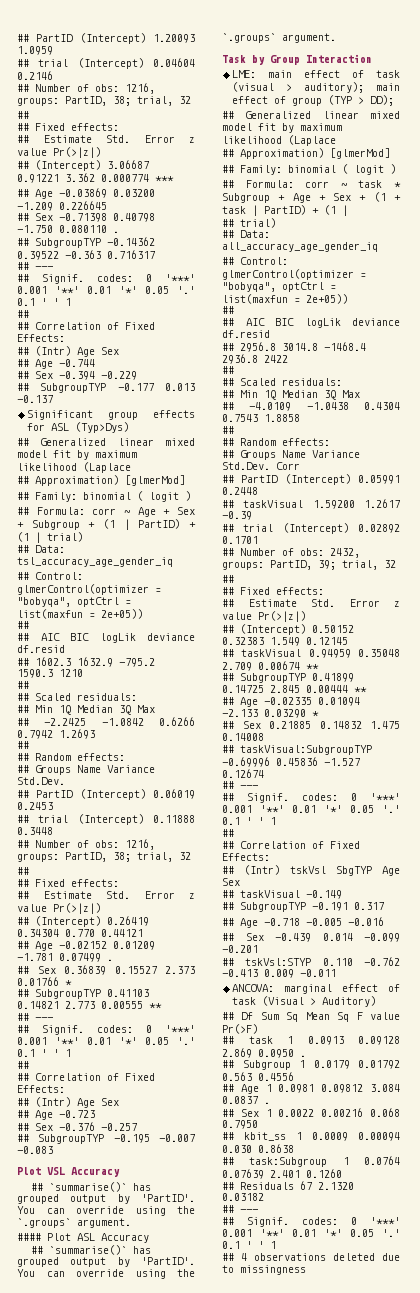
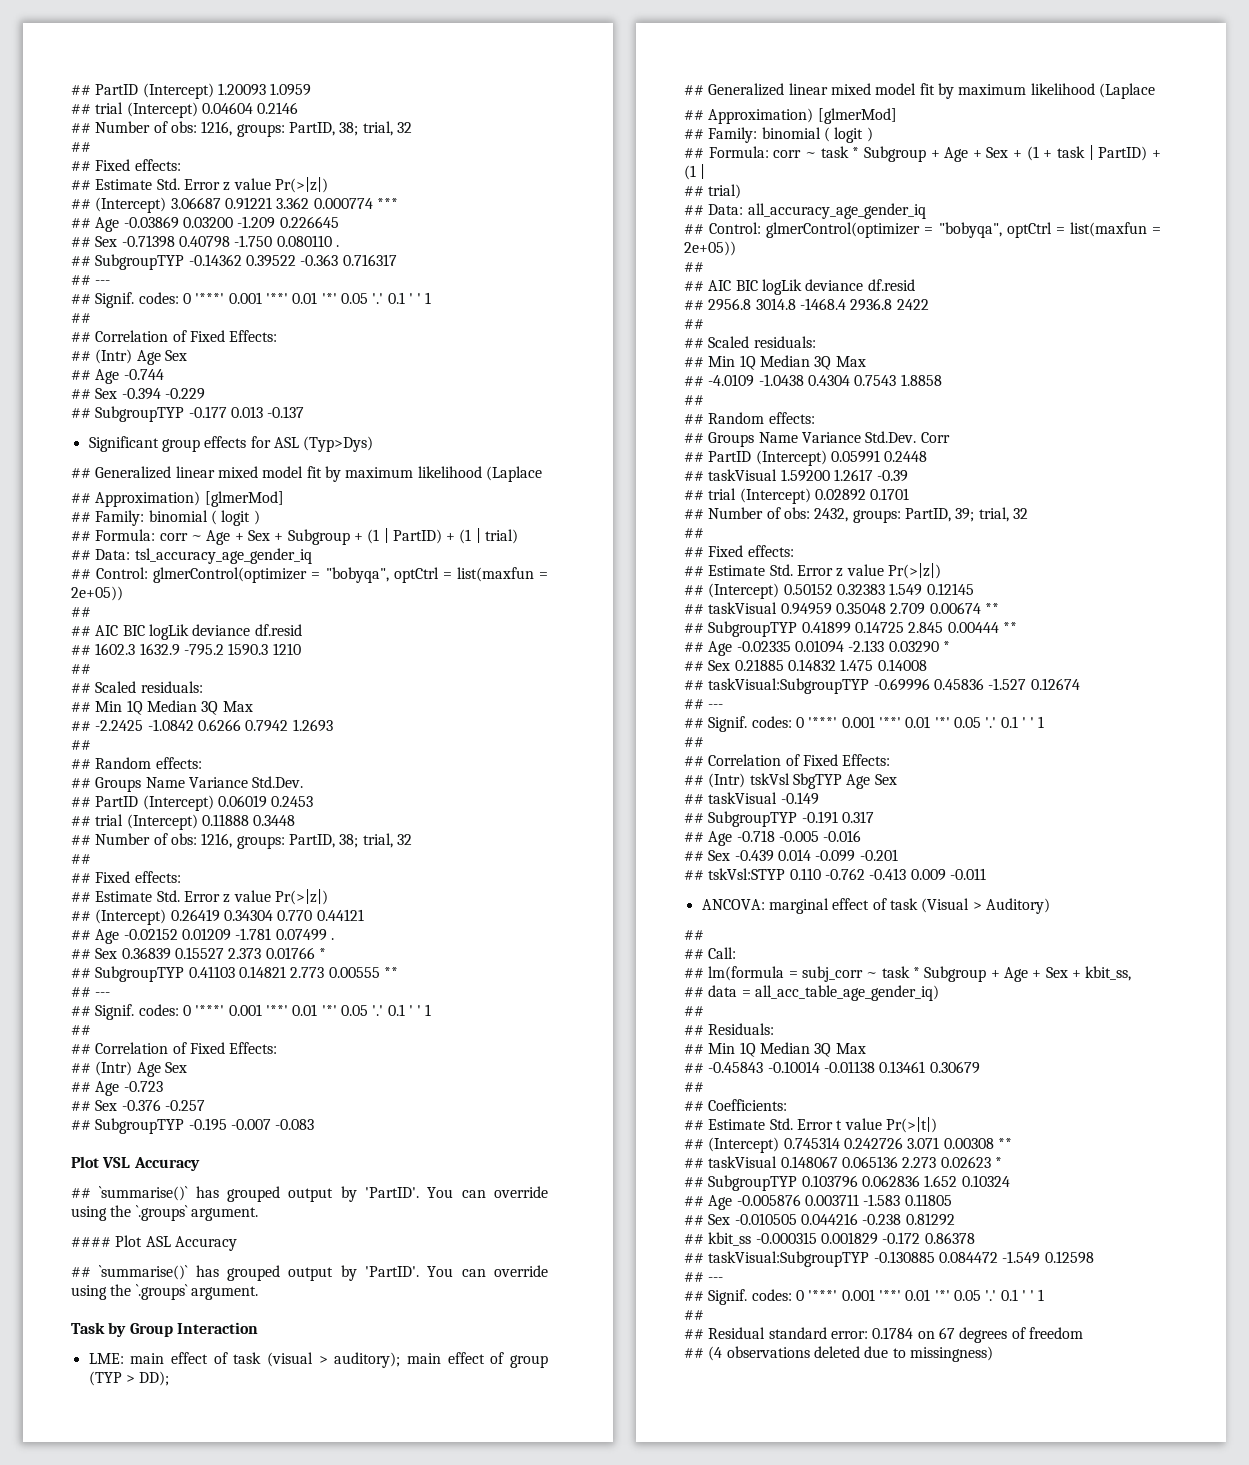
[241,1012,400,1022] [222,1024,258,1034] [222,1036,400,1045] [222,1048,306,1058] [222,1060,400,1070] [222,1072,294,1081] [222,1084,400,1094] [222,1096,270,1104] [222,1108,400,1117] [222,1120,258,1129] [222,1132,400,1141] [222,1144,294,1153] [222,1156,400,1167] [222,1169,342,1179] [222,1181,354,1190] [222,1193,264,1201] Df Sum Sq Mean Sq F value Pr(>F) // ## task 1 0.0913 0.09128 2.869 0.0950 . // ## Subgroup 1 0.0179 0.01792 0.563 0.4556 // ## Age 1 0.0981 0.09812 3.084 0.0837 . // ## Sex 1 0.0022 0.00216 0.068 0.7950 // ## kbit_ss 1 0.0009 0.00094 0.030 0.8638 // ## task:Subgroup 1 0.0764 0.07639 2.401 0.1260 // ## Residuals 67 2.1320 0.03182 -> [684,947,737,959] [684,966,1132,982] [684,985,939,1001] [684,1006,704,1016] [684,1023,775,1035] [684,1042,866,1057] [684,1061,980,1074] [684,1082,704,1092] [684,1099,788,1111] [684,1117,937,1133] [684,1137,1012,1153] [684,1156,1002,1168] [684,1175,1010,1191] [684,1194,952,1210] [684,1213,955,1226] [684,1232,975,1246] [684,1251,1094,1267] // ## Call: // ## lm(formula = subj_corr ~ task * Subgroup + Age + Sex + kbit_ss, // ## data = all_acc_table_age_gender_iq) // ## // ## Residuals: // ## Min 1Q Median 3Q Max // ## -0.45843 -0.10014 -0.01138 0.13461 0.30679 // ## // ## Coefficients: // ## Estimate Std. Error t value Pr(>|t|) // ## (Intercept) 0.745314 0.242726 3.071 0.00308 ** // ## taskVisual 0.148067 0.065136 2.273 0.02623 * // ## SubgroupTYP 0.103796 0.062836 1.652 0.10324 // ## Age -0.005876 0.003711 -1.583 0.11805 // ## Sex -0.010505 0.044216 -0.238 0.81292 // ## kbit_ss -0.000315 0.001829 -0.172 0.86378 // ## taskVisual:SubgroupTYP -0.130885 0.084472 -1.549 0.12598
[241,1253,247,1261] 4 -> [684,1327,1083,1343] [684,1346,723,1361] // ## Residual standard error: 0.1784 on 67 degrees of freedom // ## (4
[240,1265,306,1275] missingness -> [909,1346,993,1362] missingness)

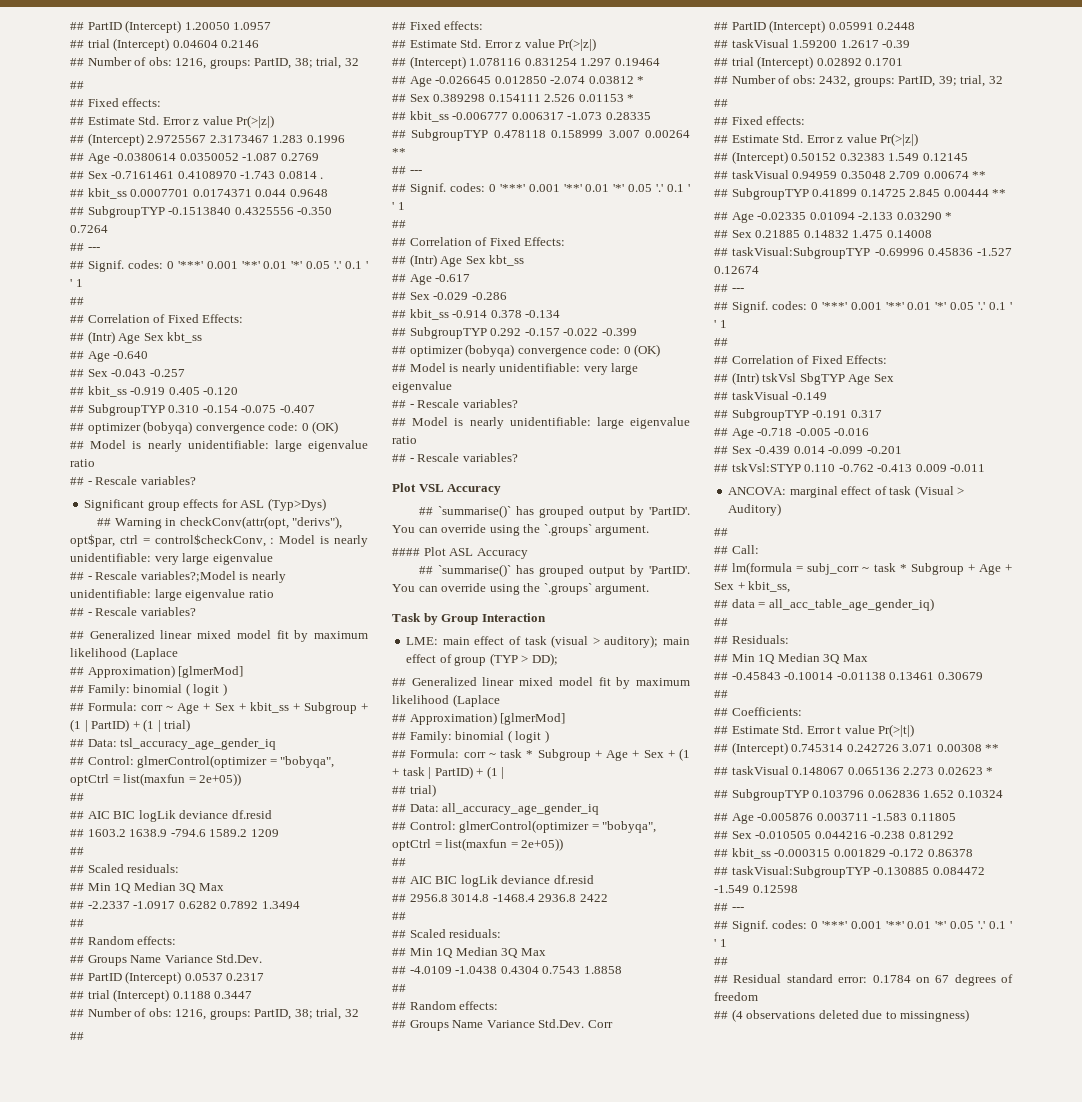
[71,83,312,99] ## PartID (Intercept) 1.20093 1.0959 -> [70,20,272,33] ## PartID (Intercept) 1.20050 1.0957
[170,197,398,210] [71,216,339,232] [71,235,339,248] [71,254,397,270] 3.06687 0.91221 3.362 0.000774 *** // ## Age -0.03869 0.03200 -1.209 0.226645 // ## Sex -0.71398 0.40798 -1.750 0.080110 . // ## SubgroupTYP -0.14362 0.39522 -0.363 0.716317 -> [147,135,345,143] [70,153,319,164] [70,171,324,179] [70,188,328,199] [70,206,333,218] [70,225,108,233] 2.9725567 2.3173467 1.283 0.1996 // ## Age -0.0380614 0.0350052 -1.087 0.2769 // ## Sex -0.7161461 0.4108970 -1.743 0.0814 . // ## kbit_ss 0.0007701 0.0174371 0.044 0.9648 // ## SubgroupTYP -0.1513840 0.4325556 -0.350 0.7264
[71,369,164,384] [71,388,205,400] [71,406,305,422] // ## Age -0.744 // ## Sex -0.394 -0.229 // ## SubgroupTYP -0.177 0.013 -0.137 -> [167,332,203,343] [70,351,149,362] [70,369,185,377] [70,386,239,397] [70,404,315,416] [70,421,339,434] [70,440,368,452] [70,459,95,467] [70,476,196,485] kbt_ss // ## Age -0.640 // ## Sex -0.043 -0.257 // ## kbit_ss -0.919 0.405 -0.120 // ## SubgroupTYP 0.310 -0.154 -0.075 -0.407 // ## optimizer (bobyqa) convergence code: 0 (OK) // ## Model is nearly unidentifiable: large eigenvalue ratio // ## - Rescale variables?
(374, 444) none -> [97,516,343,529] [70,534,368,547] [70,553,273,565] [70,571,286,583] [70,589,274,601] [70,607,196,616] // ## Warning in checkConv(attr(opt, "derivs"), opt$par, ctrl = control$checkConv, : Model is nearly unidentifiable: very large eigenvalue // ## - Rescale variables?;Model is nearly unidentifiable: large eigenvalue ratio // ## - Rescale variables?
(284, 537) none -> [249,702,300,713] kbit_ss +
[95,643,301,656] 1602.3 1632.9 -795.2 1590.3 1210 -> [87,829,279,837] 1603.2 1638.9 -794.6 1589.2 1209
[95,719,333,732] -2.2425 -1.0842 0.6266 0.7942 1.2693 -> [87,901,300,909] -2.2337 -1.0917 0.6282 0.7892 1.3494
[217,795,314,808] [71,814,296,830] 0.06019 0.2453 // ## trial (Intercept) 0.11888 0.3448 -> [184,973,265,981] [70,989,253,1002] 0.0537 0.2317 // ## trial (Intercept) 0.1188 0.3447
[170,909,364,922] [71,928,334,944] [71,947,326,960] [71,966,380,982] 0.26419 0.34304 0.770 0.44121 // ## Age -0.02152 0.01209 -1.781 0.07499 . // ## Sex 0.36839 0.15527 2.373 0.01766 * // ## SubgroupTYP 0.41103 0.14821 2.773 0.00555 -> [469,58,660,66] [392,76,645,87] [392,94,635,102] [392,111,651,122] [392,129,690,141] 1.078116 0.831254 1.297 0.19464 // ## Age -0.026645 0.012850 -2.074 0.03812 * // ## Sex 0.389298 0.154111 2.526 0.01153 * // ## kbit_ss -0.006777 0.006317 -1.073 0.28335 // ## SubgroupTYP 0.478118 0.158999 3.007 0.00264
[71,1081,163,1096] [71,1099,205,1111] [71,1118,315,1134] // ## Age -0.723 // ## Sex -0.376 -0.257 // ## SubgroupTYP -0.195 -0.007 -0.083 -> [489,255,525,266] [392,274,471,285] [392,292,507,300] [392,309,561,320] [392,327,637,339] [392,344,661,357] [392,363,639,375] [392,381,452,393] [392,399,518,408] [392,417,690,429] [392,436,417,444] [392,453,518,462] kbt_ss // ## Age -0.617 // ## Sex -0.029 -0.286 // ## kbit_ss -0.914 0.378 -0.134 // ## SubgroupTYP 0.292 -0.157 -0.022 -0.399 // ## optimizer (bobyqa) convergence code: 0 (OK) // ## Model is nearly unidentifiable: very large eigenvalue // ## - Rescale variables? // ## Model is nearly unidentifiable: large eigenvalue ratio // ## - Rescale variables?

